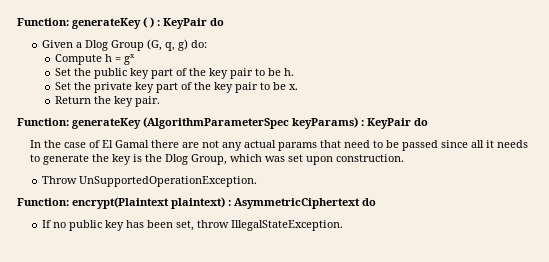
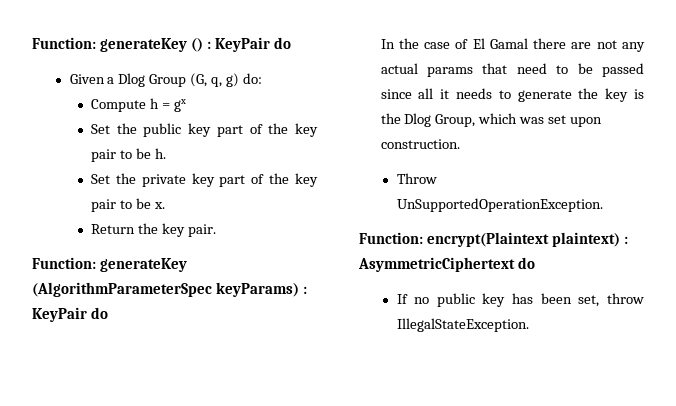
[17,17,154,29] Function: generateKey ( ) -> [32,37,203,52] Function: generateKey ()

